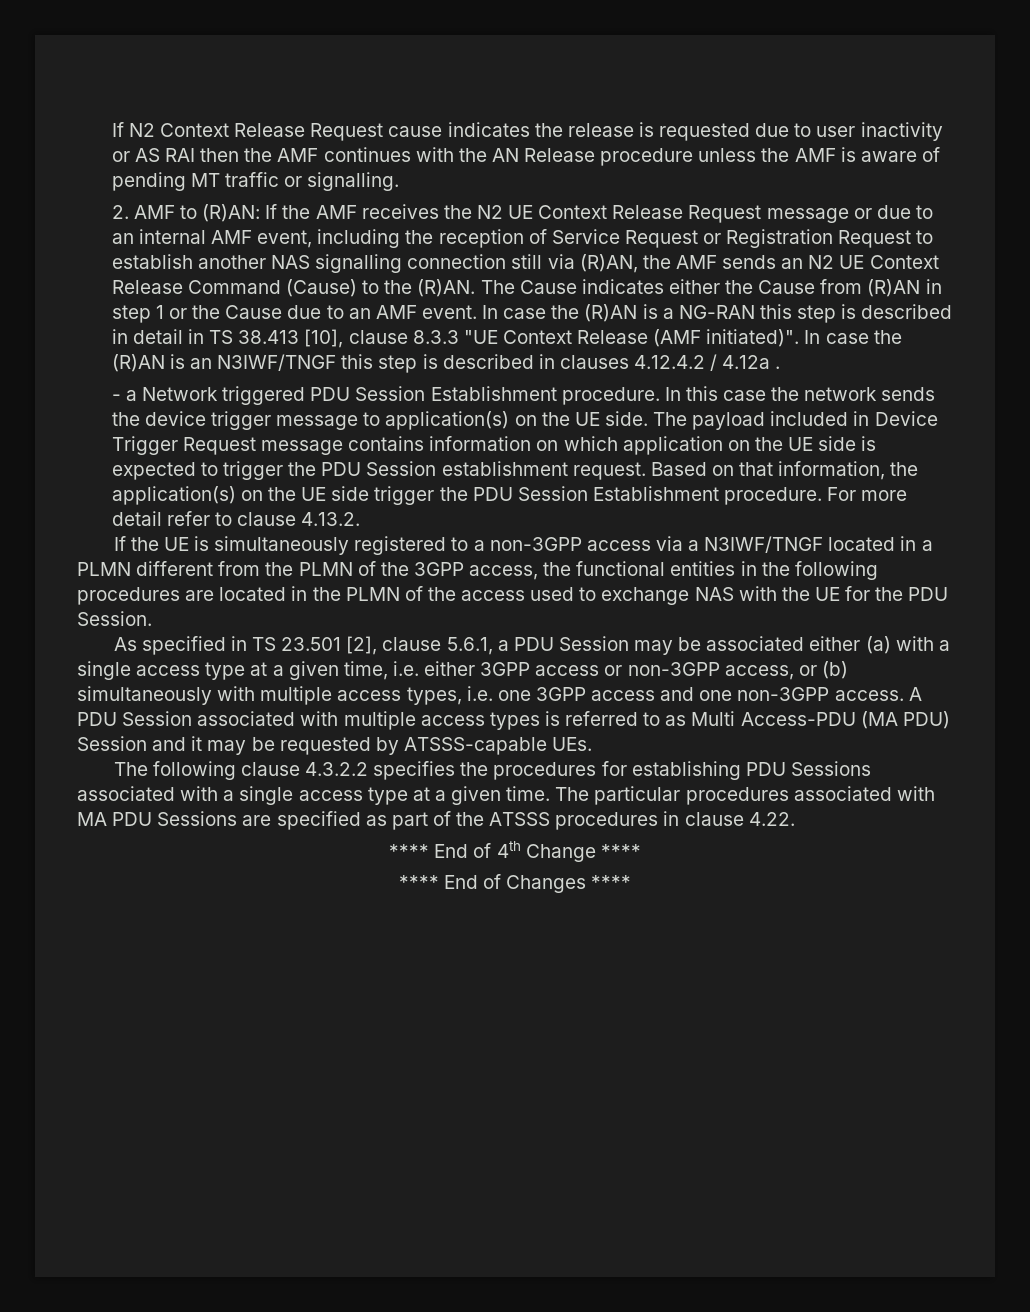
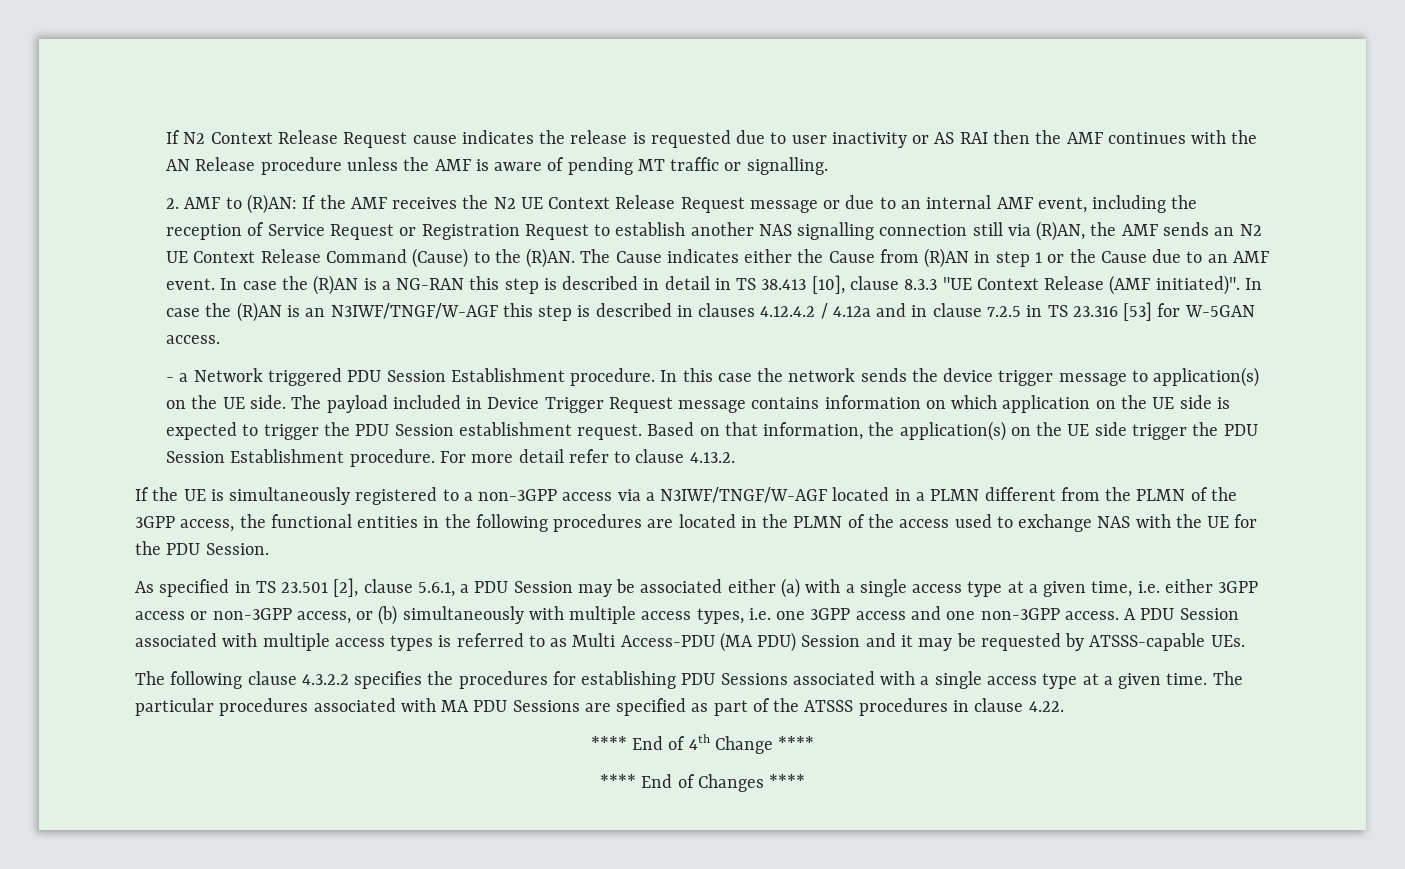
[217,354,337,371] N3IWF/TNGF -> [330,303,498,319] N3IWF/TNGF/W-AGF
[775,366,781,369] . -> [876,302,1255,321] [166,335,221,344] and in clause 7.2.5 in TS 23.316 [53] for W-5GAN access.
[704,536,824,553] N3IWF/TNGF -> [660,487,828,503] N3IWF/TNGF/W-AGF

